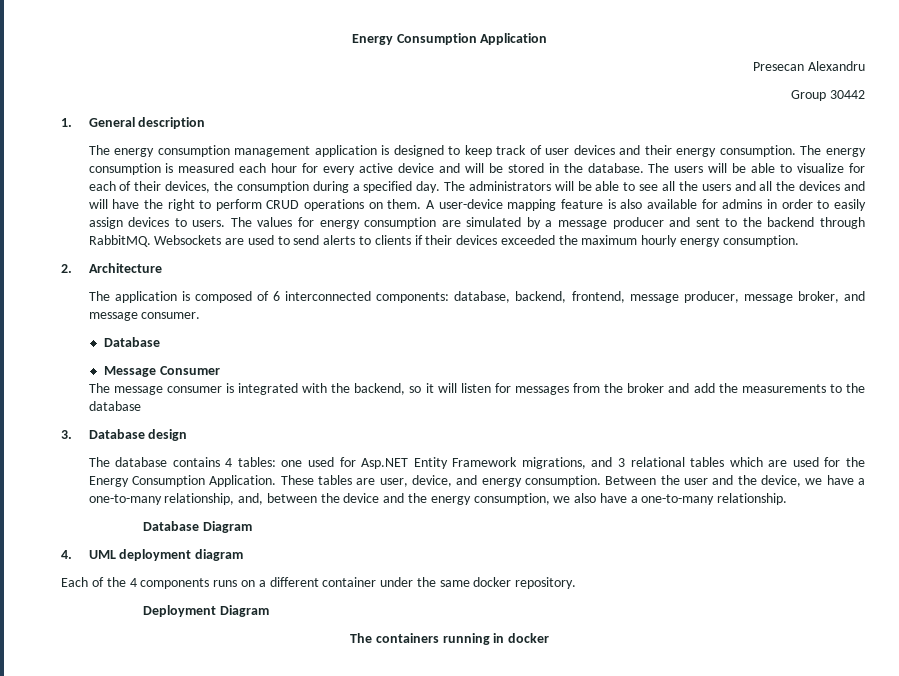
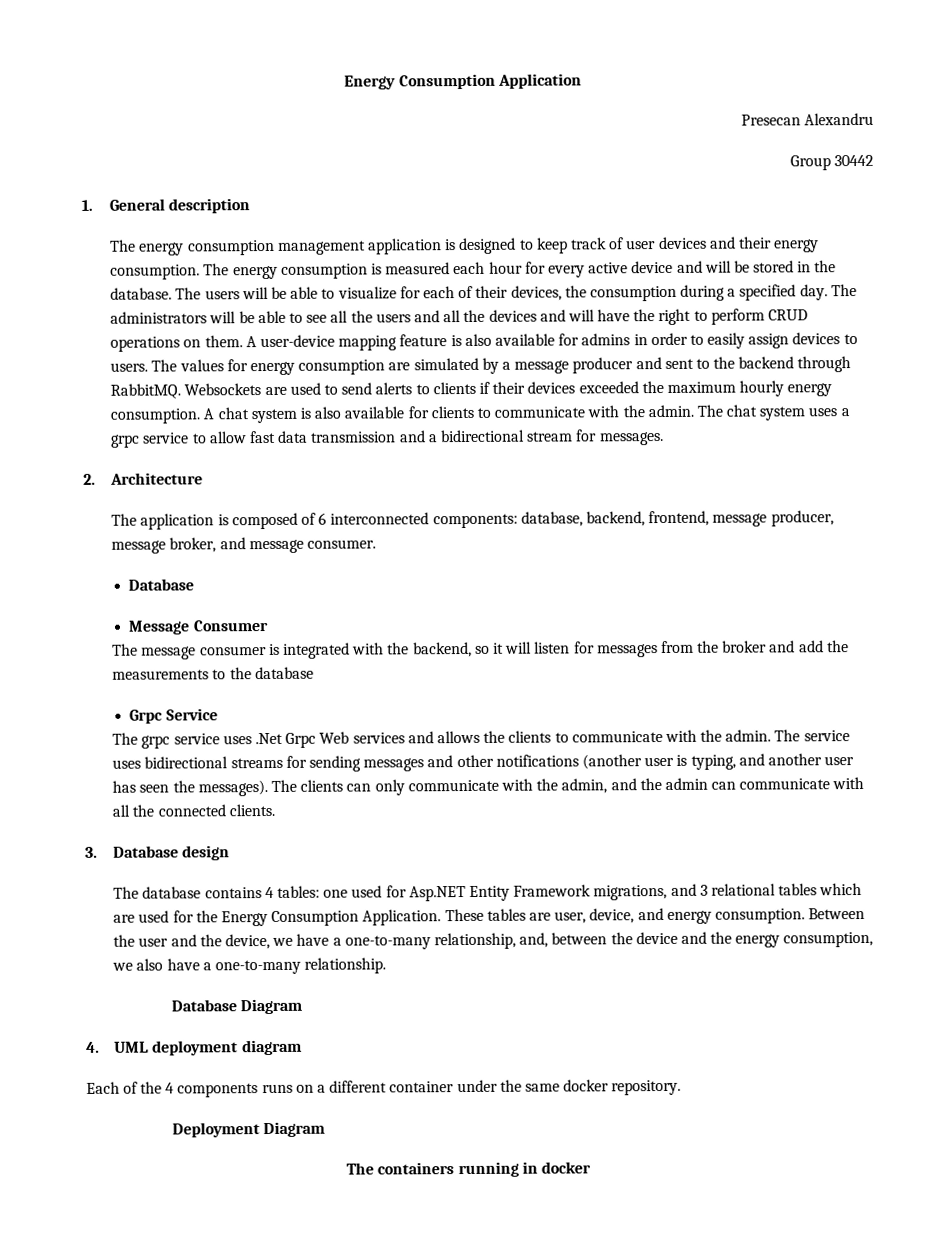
(799, 241) none -> [203,404,850,424] [111,429,664,448] A chat system is also available for clients to communicate with the admin. The chat system uses a grpc service to allow fast data transmission and a bidirectional stream for messages.
(141, 406) none -> [129,708,218,724] [112,729,850,749] [112,753,855,772] [112,776,865,797] [112,803,275,817] // Grpc Service // The grpc service uses .Net Grpc Web services and allows the clients to communicate with the admin. The service uses bidirectional streams for sending messages and other notifications (another user is typing, and another user has seen the messages). The clients can only communicate with the admin, and the admin can communicate with all the connected clients.

